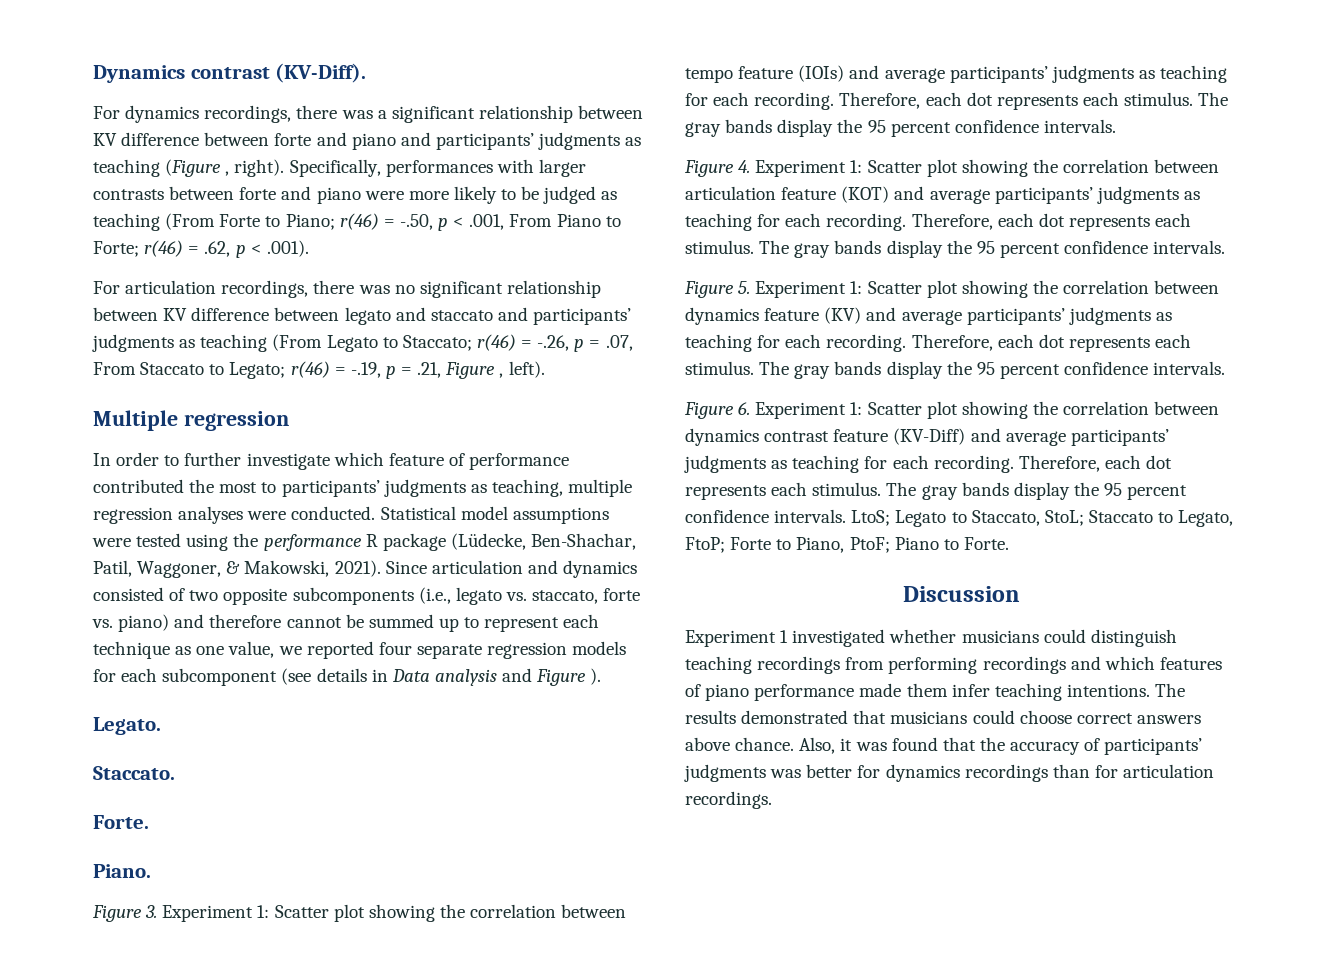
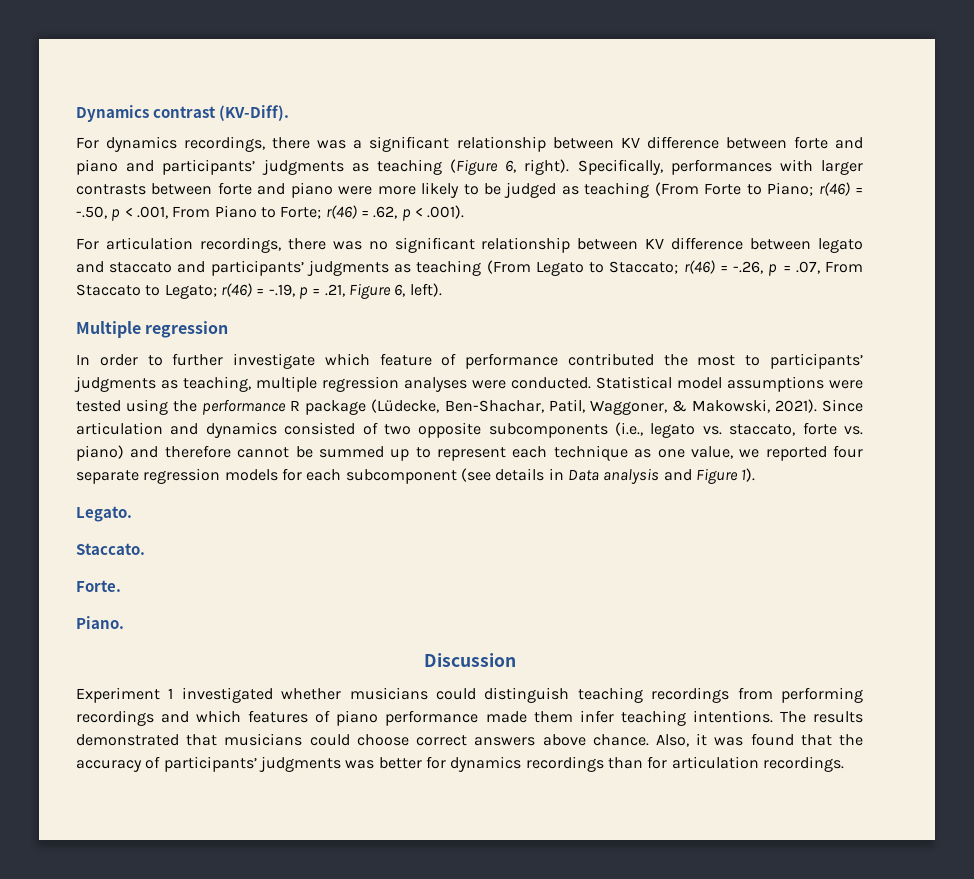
[225,171,230,176] , -> [505,160,517,173] 6,
[499,373,504,378] , -> [394,284,406,297] 6,
[590,668,602,685] ). -> [741,468,756,482] 1).
[92,904,627,922] [685,65,1228,83] [685,92,1229,110] [685,119,1116,137] [684,159,1220,177] [685,186,1200,204] [685,213,1192,231] [685,240,1226,258] [684,280,1220,298] [685,307,1172,325] [685,334,1192,352] [685,361,1226,379] [684,401,1220,419] [685,428,1169,446] [684,455,1173,473] [685,482,1188,500] [685,509,1234,527] [685,537,1009,553] // Figure 3. Experiment 1: Scatter plot showing the correlation between tempo feature (IOIs) and average participants’ judgments as teaching for each recording. Therefore, each dot represents each stimulus. The gray bands display the 95 percent confidence intervals. // Figure 4. Experiment 1: Scatter plot showing the correlation between articulation feature (KOT) and average participants’ judgments as teaching for each recording. Therefore, each dot represents each stimulus. The gray bands display the 95 percent confidence intervals. // Figure 5. Experiment 1: Scatter plot showing the correlation between dynamics feature (KV) and average participants’ judgments as teaching for each recording. Therefore, each dot represents each stimulus. The gray bands display the 95 percent confidence intervals. // Figure 6. Experiment 1: Scatter plot showing the correlation between dynamics contrast feature (KV-Diff) and average participants’ judgments as teaching for each recording. Therefore, each dot represents each stimulus. The gray bands display the 95 percent confidence intervals. LtoS; Legato to Staccato, StoL; Staccato to Legato, FtoP; Forte to Piano, PtoF; Piano to Forte. -> (124, 622) none

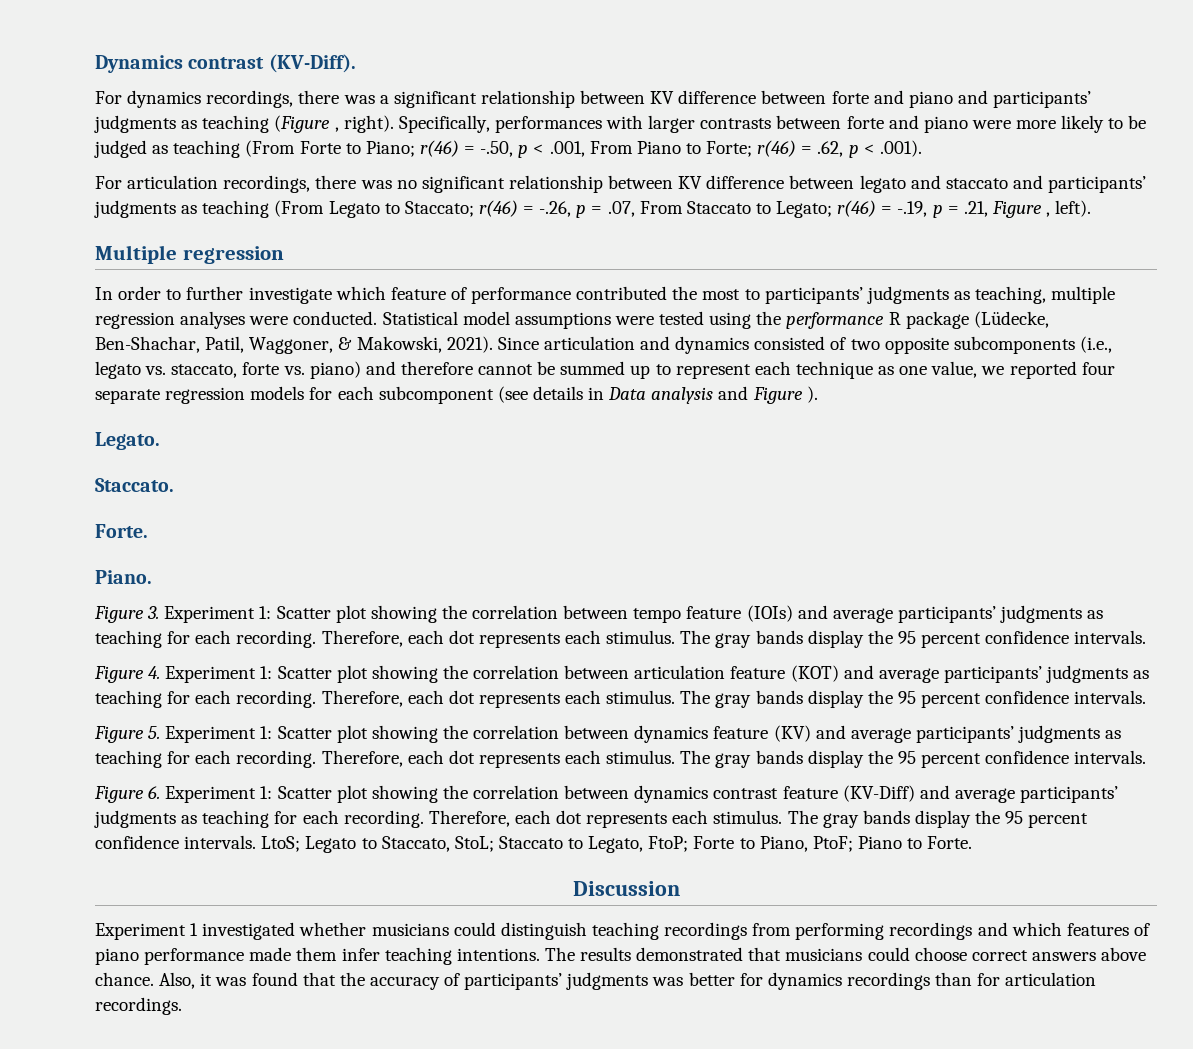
[505,160,517,173] 6, -> [334,127,339,132] ,
[394,284,406,297] 6, -> [1046,212,1051,217] ,
[741,468,756,482] 1). -> [806,386,818,403] ).
(124, 622) none -> [94,605,1104,623] [95,630,1147,648] [94,665,1150,683] [95,690,1147,708] [94,725,1122,743] [95,750,1147,768] [94,785,1119,803] [94,810,1089,828] [95,835,973,853] // Figure 3. Experiment 1: Scatter plot showing the correlation between tempo feature (IOIs) and average participants’ judgments as teaching for each recording. Therefore, each dot represents each stimulus. The gray bands display the 95 percent confidence intervals. // Figure 4. Experiment 1: Scatter plot showing the correlation between articulation feature (KOT) and average participants’ judgments as teaching for each recording. Therefore, each dot represents each stimulus. The gray bands display the 95 percent confidence intervals. // Figure 5. Experiment 1: Scatter plot showing the correlation between dynamics feature (KV) and average participants’ judgments as teaching for each recording. Therefore, each dot represents each stimulus. The gray bands display the 95 percent confidence intervals. // Figure 6. Experiment 1: Scatter plot showing the correlation between dynamics contrast feature (KV-Diff) and average participants’ judgments as teaching for each recording. Therefore, each dot represents each stimulus. The gray bands display the 95 percent confidence intervals. LtoS; Legato to Staccato, StoL; Staccato to Legato, FtoP; Forte to Piano, PtoF; Piano to Forte.

